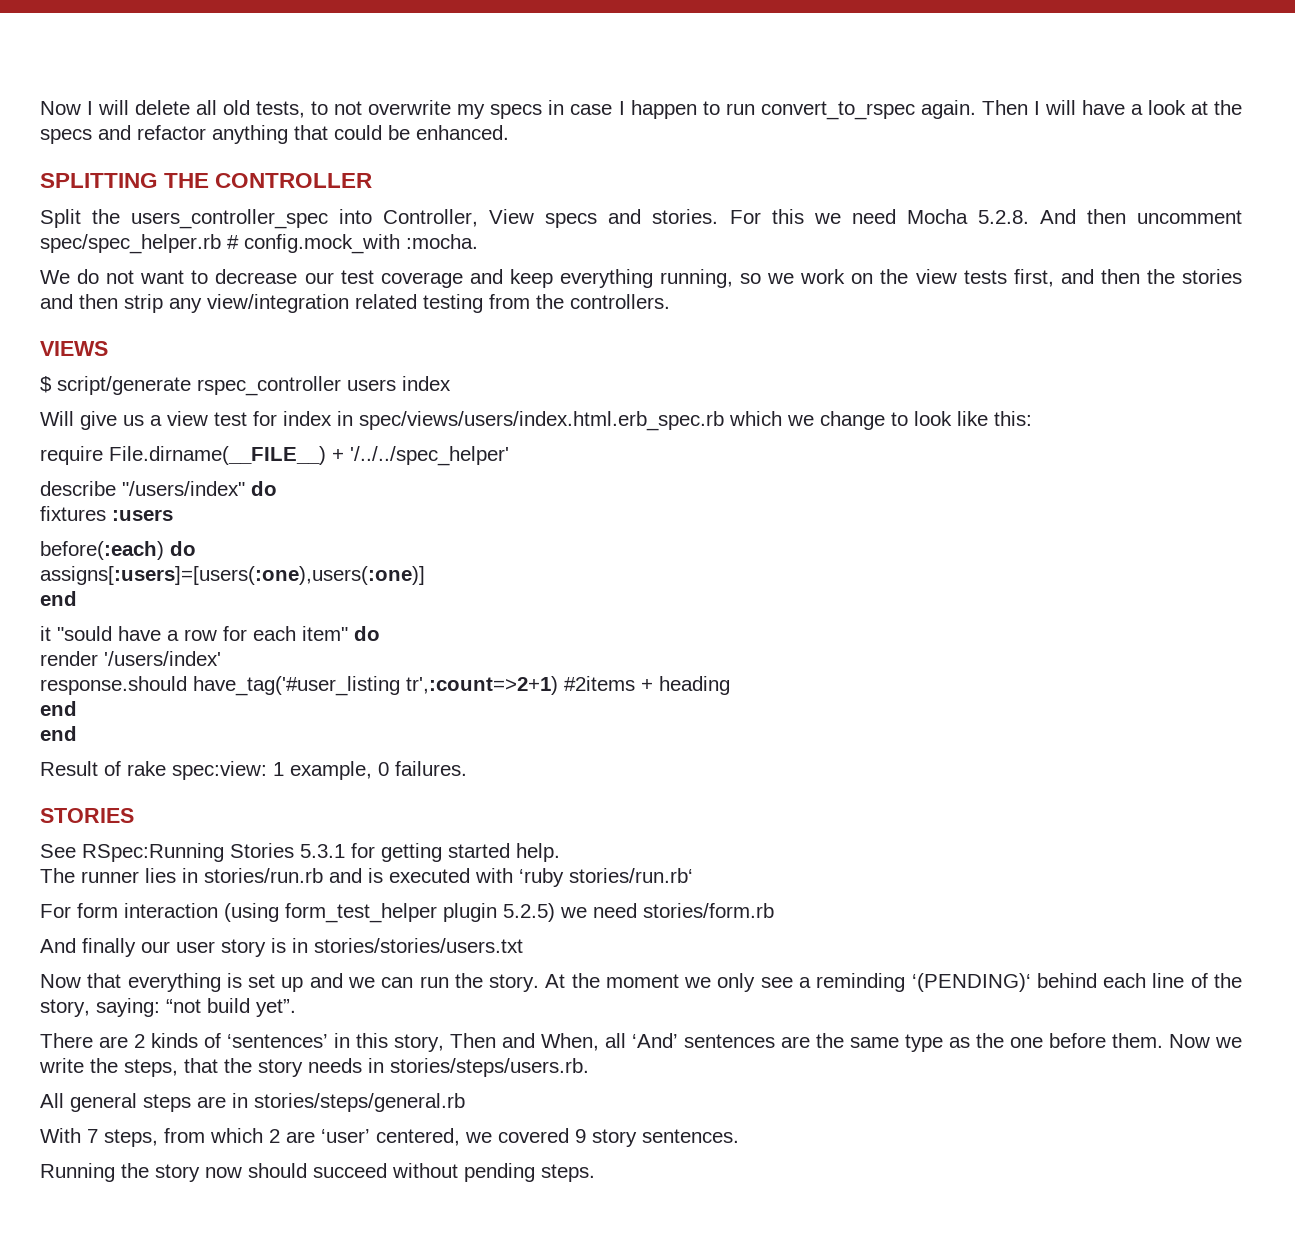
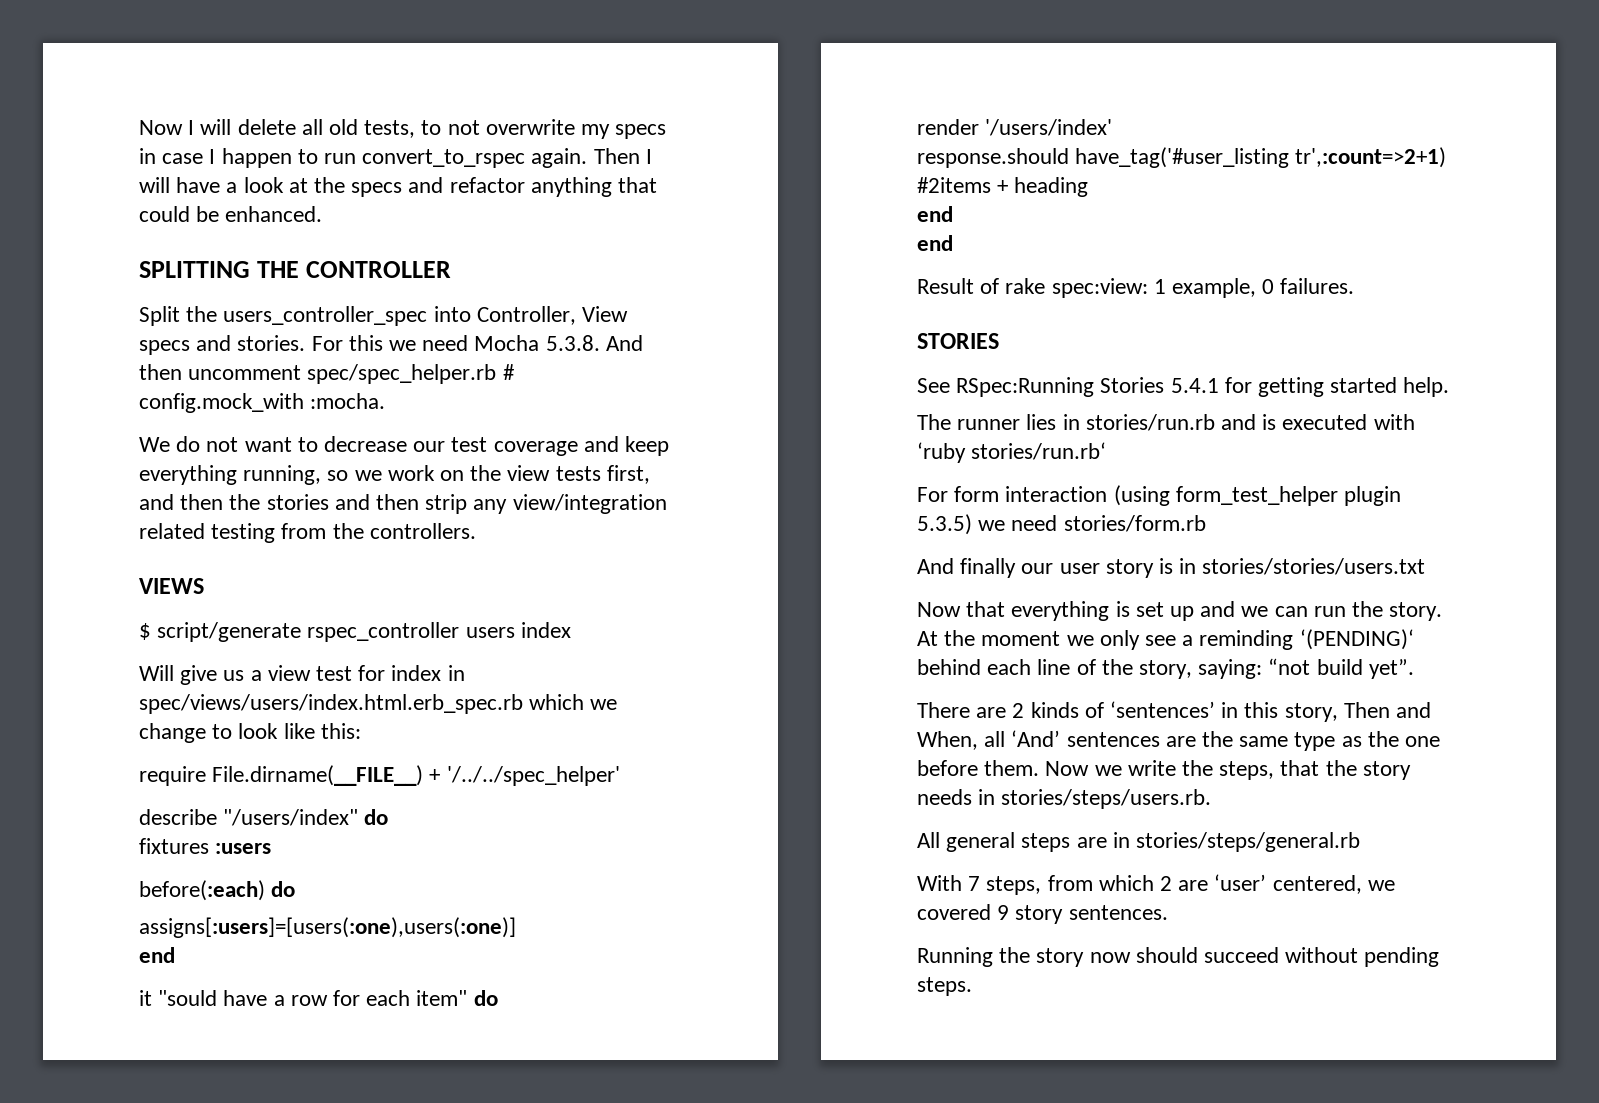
[977,210,1029,224] 5.2.8. -> [545,335,600,351] 5.3.8.
[300,844,345,858] 5.3.1 -> [1170,378,1219,393] 5.4.1
[503,903,555,922] 5.2.5) -> [917,514,972,535] 5.3.5)

